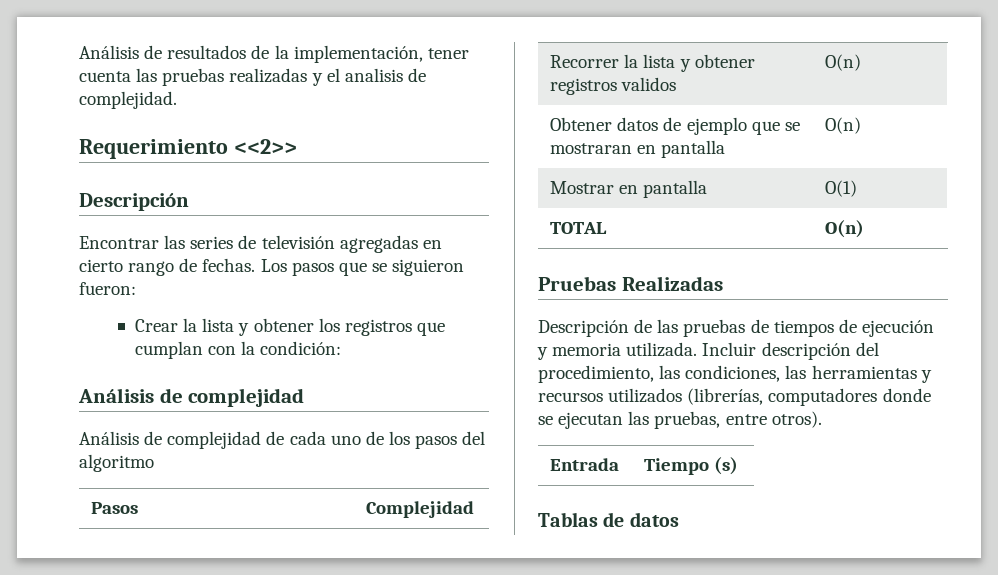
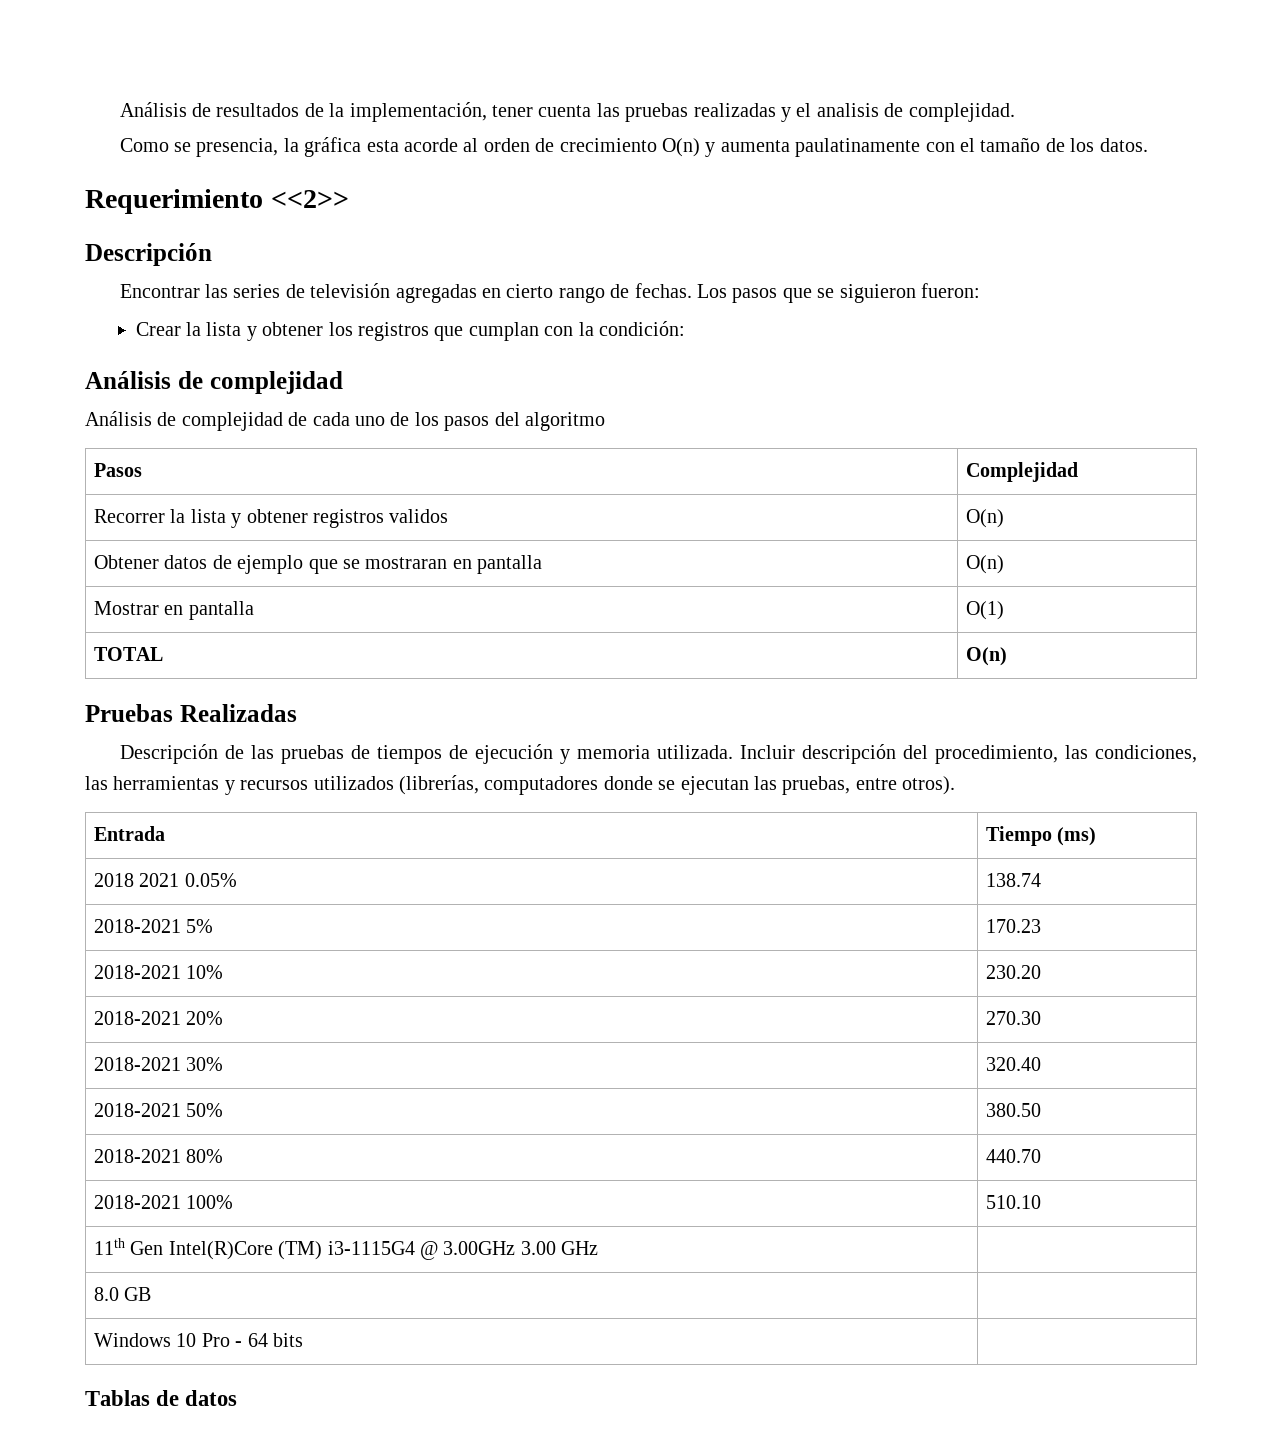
(177, 100) none -> [119,137,1148,157] // Como se presencia, la gráfica esta acorde al orden de crecimiento O(n) y aumenta paulatinamente con el tamaño de los datos.
[714,457,739,475] (s) -> [1057,827,1097,846] [94,873,237,887] [986,873,1042,887] [94,919,214,933] [986,919,1042,933] [94,965,224,979] [986,965,1042,979] [94,1011,224,1025] [986,1011,1042,1025] [94,1057,224,1071] [986,1057,1042,1071] [94,1103,224,1117] [986,1103,1042,1117] [94,1149,224,1163] [986,1149,1042,1163] [94,1195,234,1209] [986,1195,1042,1209] [94,1238,599,1260] [94,1287,152,1301] [94,1333,304,1347] (ms) // 2018 2021 0.05% | 138.74 // 2018-2021 5% | 170.23 // 2018-2021 10% | 230.20 // 2018-2021 20% | 270.30 // 2018-2021 30% | 320.40 // 2018-2021 50% | 380.50 // 2018-2021 80% | 440.70 // 2018-2021 100% | 510.10 // 11th Gen Intel(R)Core (TM) i3-1115G4 @ 3.00GHz 3.00 GHz | // 8.0 GB | // Windows 10 Pro - 64 bits |

